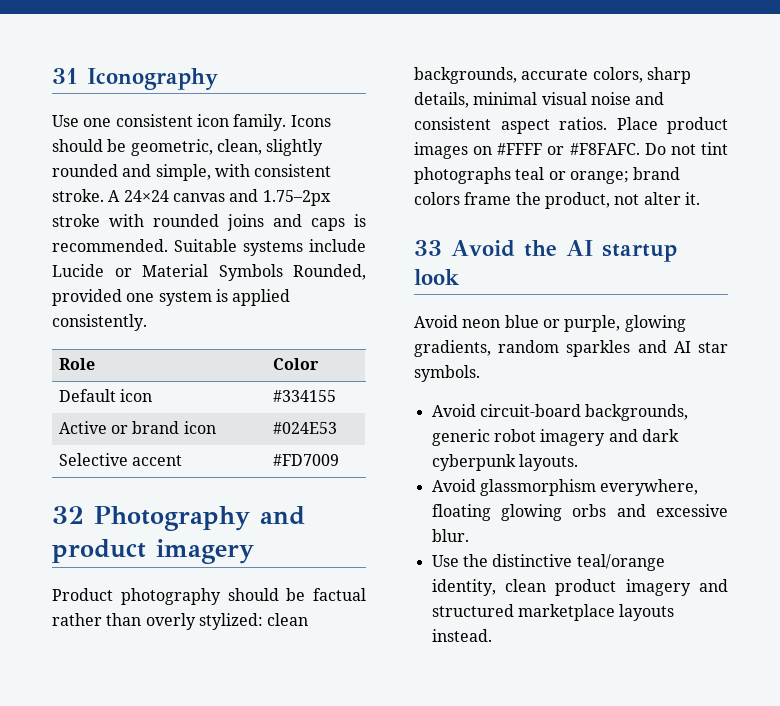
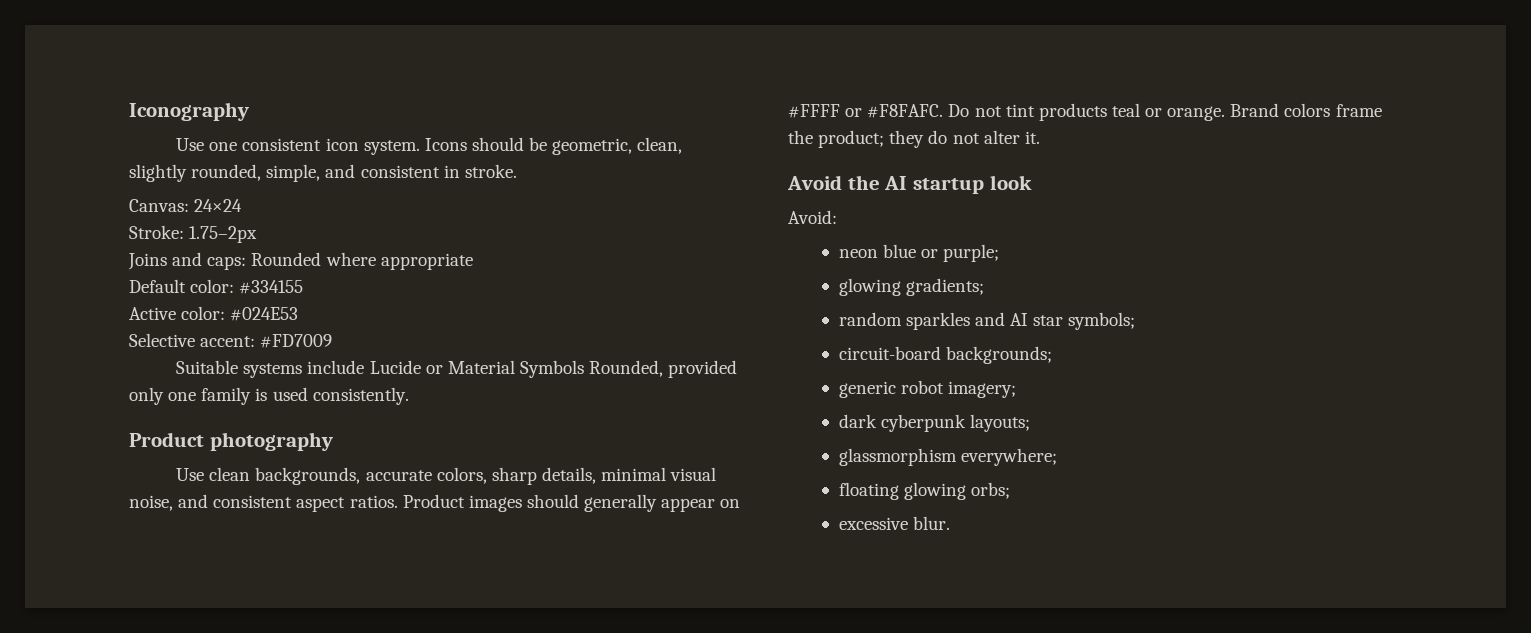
[52,68,78,84] 31 -> (129, 111) none
[233,114,287,131] family. -> [363,140,420,155] system.
[52,164,332,181] rounded and simple, with consistent -> [191,164,460,182] rounded, simple, and consistent in
[108,190,121,202] A -> [129,199,189,212] // Canvas:
[172,189,331,206] [52,214,366,231] [52,239,168,252] canvas and 1.75–2px stroke with rounded joins and caps is recommended. -> [129,225,258,243] [128,252,473,270] [129,279,304,294] [129,306,299,321] [129,333,333,348] // Stroke: 1.75–2px // Joins and caps: Rounded where appropriate // Default color: #334155 // Active color: #024E53 // Selective accent: #FD7009 //
[126,289,291,306] [52,314,147,331] [58,358,95,370] [272,358,319,370] [58,389,152,402] [272,390,336,402] [58,421,216,434] [272,422,337,434] [58,453,182,466] [272,454,339,466] [52,506,305,531] [52,539,254,564] [52,588,366,605] [52,613,263,630] one system is applied consistently. // Role | Color // Default icon | #334155 // Active or brand icon | #024E53 // Selective accent | #FD7009 // 32 Photography and product imagery // Product photography should be factual rather than overly stylized: -> [129,387,409,405] [129,432,333,451] [176,468,205,481] only one family is used consistently. // Product photography // Use
[590,92,631,105] noise -> [129,495,173,511] noise,
[616,117,728,134] [414,142,468,159] Place product images -> [402,494,716,512] Product images should generally appear
[414,167,511,184] photographs -> [1038,103,1107,121] products
[569,167,681,184] orange; brand -> [1167,103,1280,121] orange. Brand
[544,192,610,209] product, -> [818,130,948,148] product; they do
[414,240,442,256] 33 -> (1040, 137) none
[414,315,458,328] Avoid -> [788,210,837,224] Avoid: //
[564,315,686,332] [414,340,491,357] purple, glowing gradients, -> [943,244,1000,262] [838,278,984,296] purple; // glowing gradients; //
[414,365,480,382] [431,404,689,421] [431,429,679,446] [431,454,578,471] [431,479,699,496] [431,504,728,521] [431,529,469,542] [431,554,665,571] [431,579,728,596] [431,604,675,621] [431,629,492,642] symbols. // Avoid circuit-board backgrounds, generic robot imagery and dark cyberpunk layouts. // Avoid glassmorphism everywhere, floating glowing orbs and excessive blur. // Use the distinctive teal/orange identity, clean product imagery and structured marketplace layouts instead. -> [1068,312,1136,330] [838,346,1052,364] [838,380,1016,398] [838,414,1030,432] [838,448,1057,466] [838,482,1010,500] [838,516,950,530] symbols; // circuit-board backgrounds; // generic robot imagery; // dark cyberpunk layouts; // glassmorphism everywhere; // floating glowing orbs; // excessive blur.

